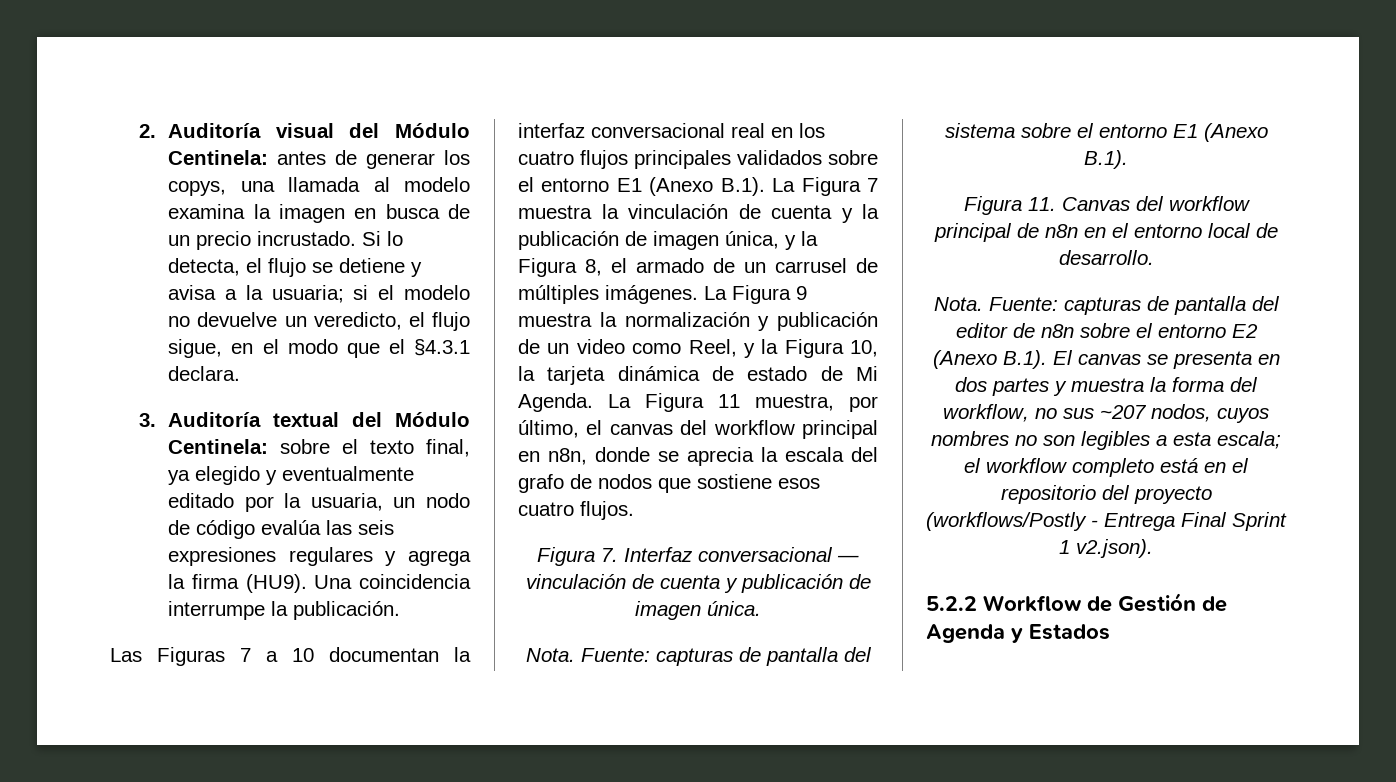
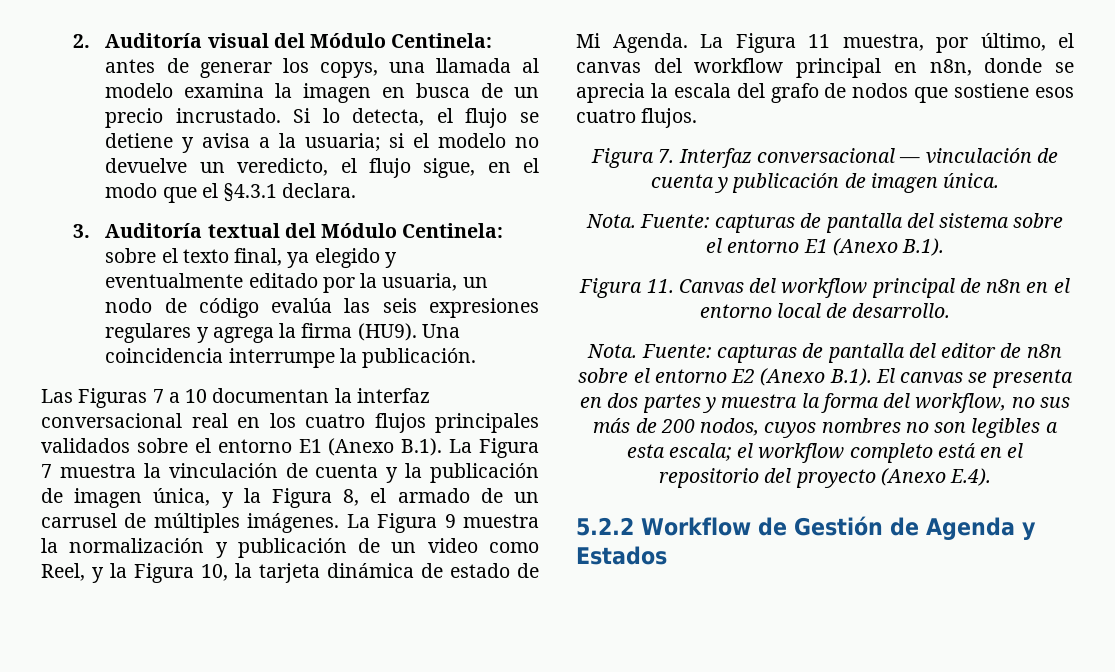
[1100,405,1147,419] ~207 -> [593,418,695,433] más de 200
[926,512,1287,531] [1059,539,1153,558] (workflows/Postly - Entrega Final Sprint 1 v2.json). -> [880,468,992,486] (Anexo E.4).

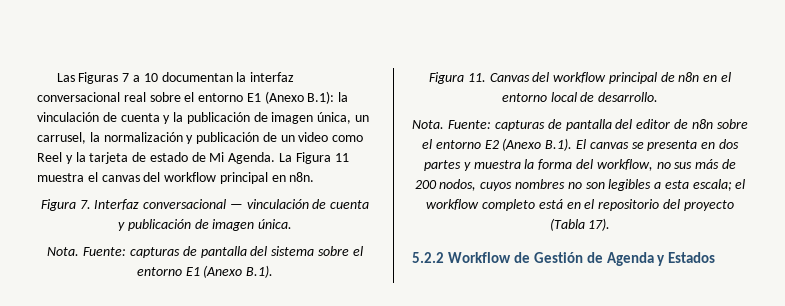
[73,33,493,48] [105,58,539,78] [105,83,540,103] [105,108,539,128] [105,133,539,153] [105,158,539,178] [105,183,357,203] [73,223,504,238] [105,248,398,268] [105,273,488,293] [105,298,539,318] [105,323,461,343] [105,348,477,368] 2. Auditoría visual del Módulo Centinela: antes de generar los copys, una llamada al modelo examina la imagen en busca de un precio incrustado. Si lo detecta, el flujo se detiene y avisa a la usuaria; si el modelo no devuelve un veredicto, el flujo sigue, en el modo que el §4.3.1 declara. // 3. Auditoría textual del Módulo Centinela: sobre el texto final, ya elegido y eventualmente editado por la usuaria, un nodo de código evalúa las seis expresiones regulares y agrega la firma (HU9). Una coincidencia interrumpe la publicación. // -> (56, 77) none
[237,413,539,433] [41,438,539,458] [41,464,136,478] en los cuatro flujos principales validados sobre el entorno E1 (Anexo B.1). La Figura 7 muestra -> [149,91,335,104] sobre el entorno E1 (Anexo B.1):
[221,488,539,508] [41,513,539,533] y la Figura 8, el armado de un carrusel de múltiples imágenes. La Figura 9 muestra -> [355,115,370,122] [37,132,86,144] un carrusel,
[41,563,414,583] Reel, y la Figura 10, la tarjeta dinámica -> [37,152,129,164] Reel y la tarjeta
[842,33,1046,53] muestra, por último, -> [37,173,84,182] muestra
[929,58,1074,76] [576,83,1074,103] [576,108,698,128] n8n, donde se aprecia la escala del grafo de nodos que sostiene esos cuatro flujos. -> [289,172,315,182] n8n.
[880,468,992,486] (Anexo E.4). -> [549,218,611,231] (Tabla 17).

